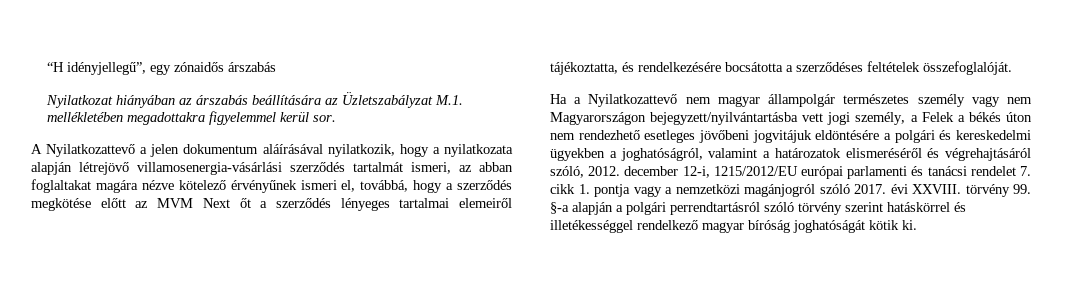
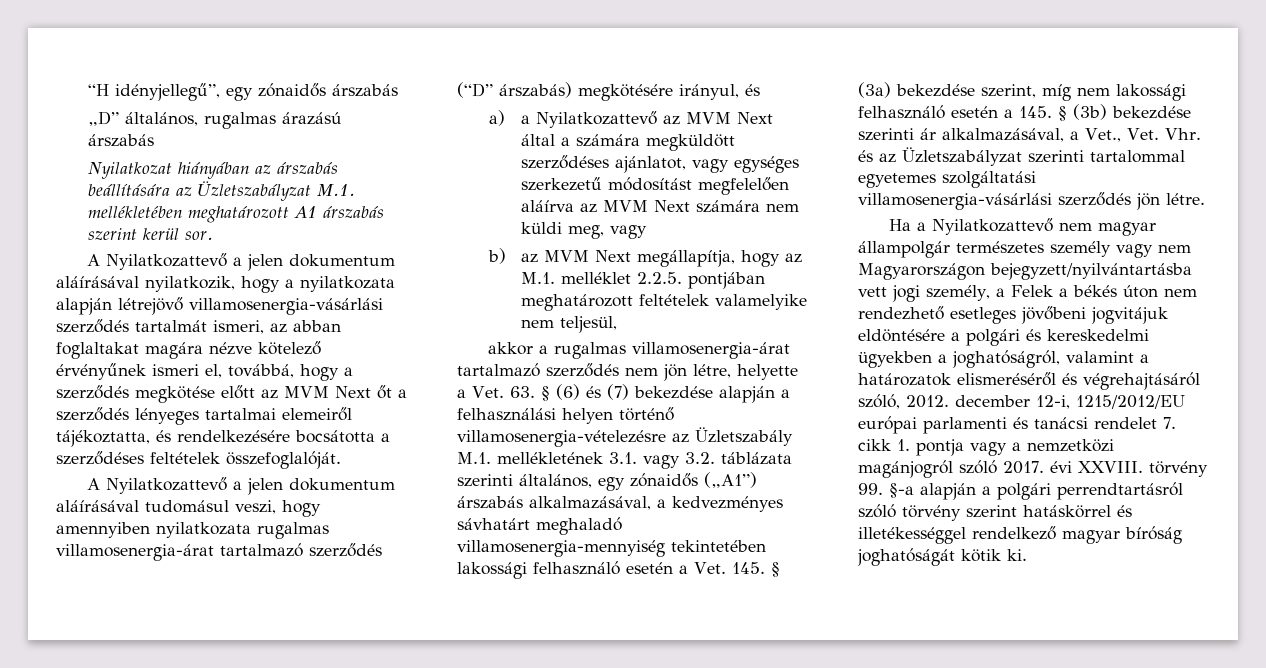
(277, 67) none -> [88,111,343,129] [88,134,155,147] // „D” általános, rugalmas árazású árszabás
[127,111,277,125] megadottakra figyelemmel -> [188,206,385,223] [88,228,138,240] meghatározott A1 árszabás szerint
(1012, 68) none -> [87,477,396,495] [56,500,321,517] [56,522,329,539] [56,543,382,561] [457,82,760,101] [489,110,774,128] [521,134,736,151] [521,155,800,173] [521,177,790,195] [521,200,800,213] [521,222,648,239] [488,248,803,267] [521,272,766,289] [521,294,808,311] [521,316,618,333] [488,342,791,359] [457,363,798,381] [457,384,790,403] [457,407,674,424] [457,427,793,447] [457,452,792,469] [457,472,757,491] [457,496,783,512] [457,517,622,535] [457,540,766,557] [457,561,780,579] [858,82,1186,101] [858,104,1191,121] [858,128,1201,142] [858,147,1185,166] [858,171,1036,188] [858,192,1205,210] // A Nyilatkozattevő a jelen dokumentum aláírásával tudomásul veszi, hogy amennyiben nyilatkozata rugalmas villamosenergia-árat tartalmazó szerződés (“D” árszabás) megkötésére irányul, és // a) a Nyilatkozattevő az MVM Next által a számára megküldött szerződéses ajánlatot, vagy egységes szerkezetű módosítást megfelelően aláírva az MVM Next számára nem küldi meg, vagy // b) az MVM Next megállapítja, hogy az M.1. melléklet 2.2.5. pontjában meghatározott feltételek valamelyike nem teljesül, // akkor a rugalmas villamosenergia-árat tartalmazó szerződés nem jön létre, helyette a Vet. 63. § (6) és (7) bekezdése alapján a felhasználási helyen történő villamosenergia-vételezésre az Üzletszabály M.1. mellékletének 3.1. vagy 3.2. táblázata szerinti általános, egy zónaidős („A1”) árszabás alkalmazásával, a kedvezményes sávhatárt meghaladó villamosenergia-mennyiség tekintetében lakossági felhasználó esetén a Vet. 145. § (3a) bekezdése szerint, míg nem lakossági felhasználó esetén a 145. § (3b) bekezdése szerinti ár alkalmazásával, a Vet., Vet. Vhr. és az Üzletszabályzat szerinti tartalommal egyetemes szolgáltatási villamosenergia-vásárlási szerződés jön létre.

